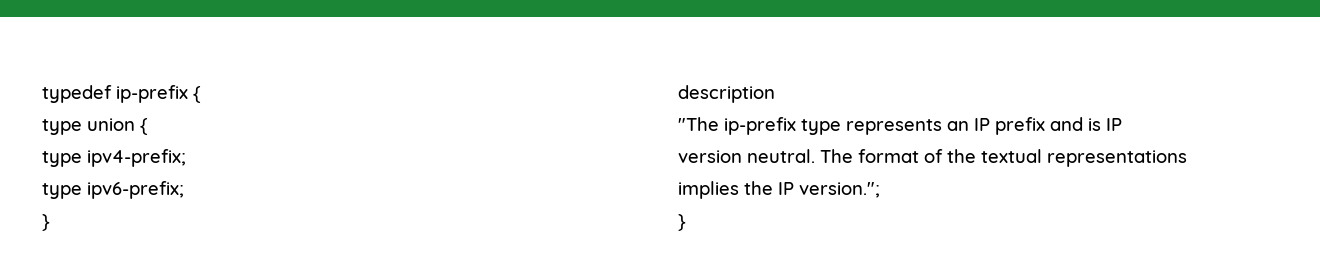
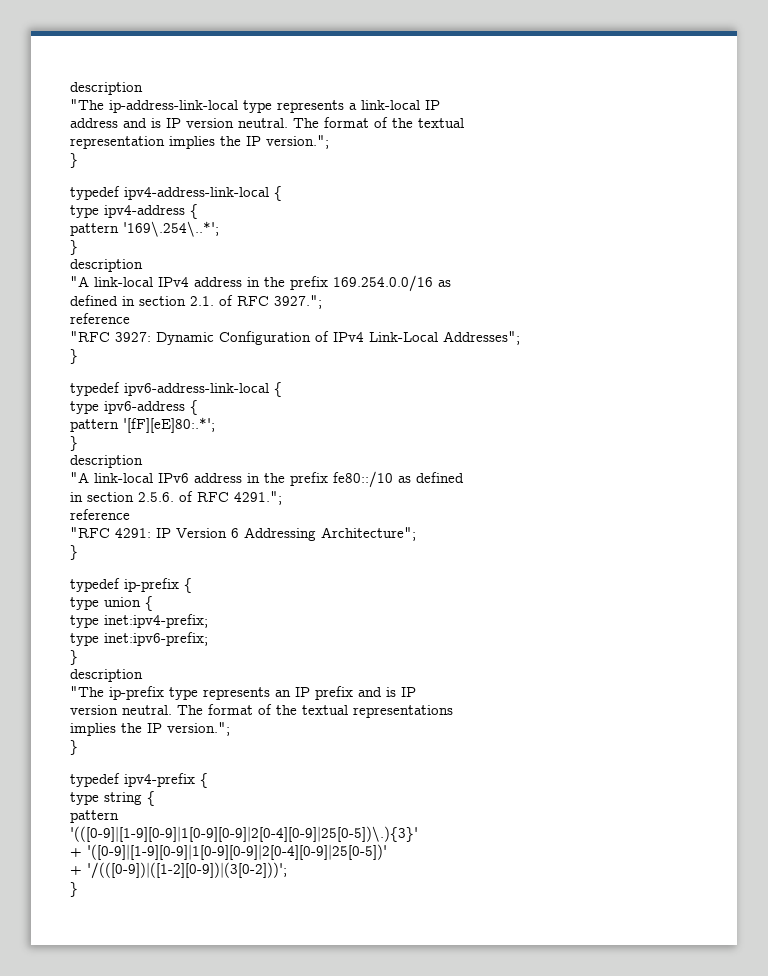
(42, 94) none -> [70,82,143,95] [70,99,440,113] [70,117,464,128] [70,135,329,149] [70,153,78,168] [70,186,282,201] [70,204,198,219] [70,221,219,237] [70,240,78,255] [70,259,143,272] [70,275,451,292] [70,295,322,309] [70,313,130,324] [70,331,520,345] [70,349,78,364] [70,382,282,397] [70,400,198,415] [70,417,215,433] [70,436,78,451] [70,455,143,468] [70,471,464,488] [70,491,282,505] [70,509,130,520] [70,527,416,541] [70,545,78,560] description // "The ip-address-link-local type represents a link-local IP // address and is IP version neutral. The format of the textual // representation implies the IP version."; // } // typedef ipv4-address-link-local { // type ipv4-address { // pattern '169\.254\..*'; // } // description // "A link-local IPv4 address in the prefix 169.254.0.0/16 as // defined in section 2.1. of RFC 3927."; // reference // "RFC 3927: Dynamic Configuration of IPv4 Link-Local Addresses"; // } // typedef ipv6-address-link-local { // type ipv6-address { // pattern '[fF][eE]80:.*'; // } // description // "A link-local IPv6 address in the prefix fe80::/10 as defined // in section 2.5.6. of RFC 4291."; // reference // "RFC 4291: IP Version 6 Addressing Architecture"; // } //
[87,149,186,167] [42,181,184,199] ipv4-prefix; // type ipv6-prefix; -> [104,614,208,628] [70,632,208,646] inet:ipv4-prefix; // type inet:ipv6-prefix;
(686, 222) none -> [70,773,208,788] [70,791,155,806] [70,810,119,823] [70,826,418,842] [70,844,387,860] [70,862,287,879] [70,882,78,897] // typedef ipv4-prefix { // type string { // pattern // '(([0-9]|[1-9][0-9]|1[0-9][0-9]|2[0-4][0-9]|25[0-5])\.){3}' // + '([0-9]|[1-9][0-9]|1[0-9][0-9]|2[0-4][0-9]|25[0-5])' // + '/(([0-9])|([1-2][0-9])|(3[0-2]))'; // }

